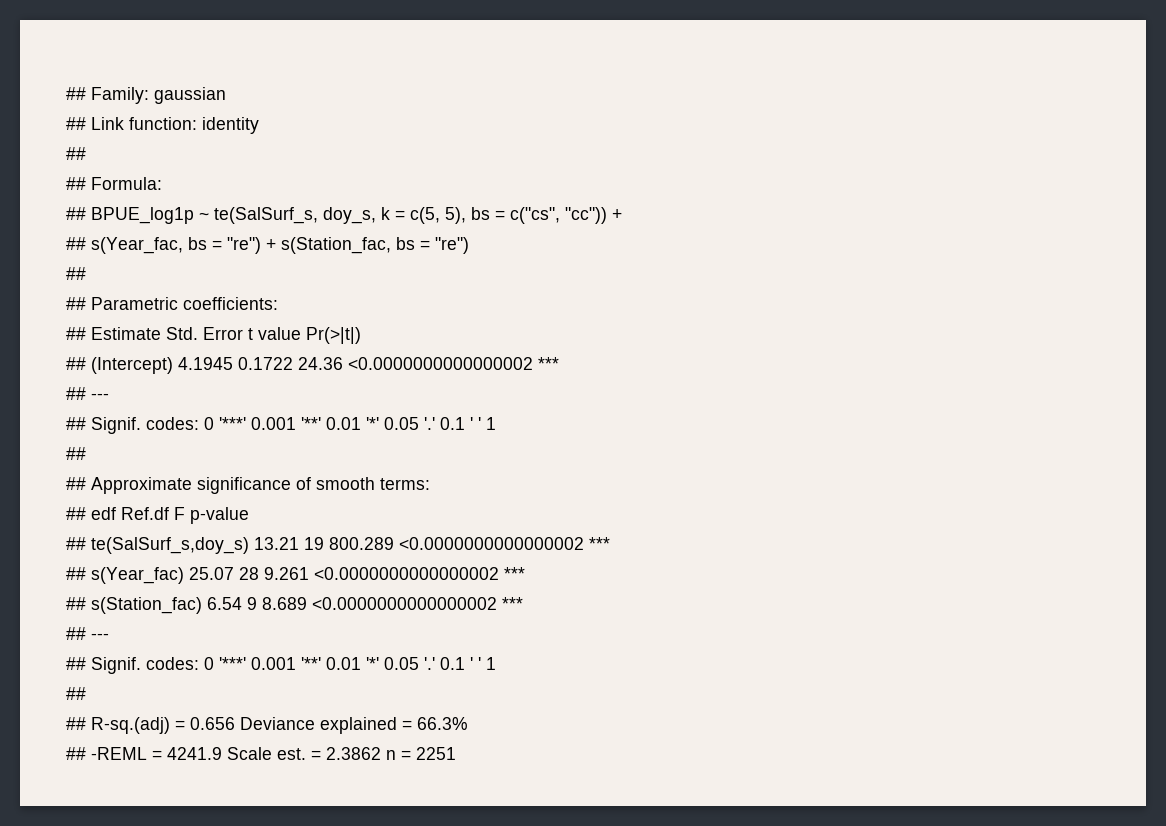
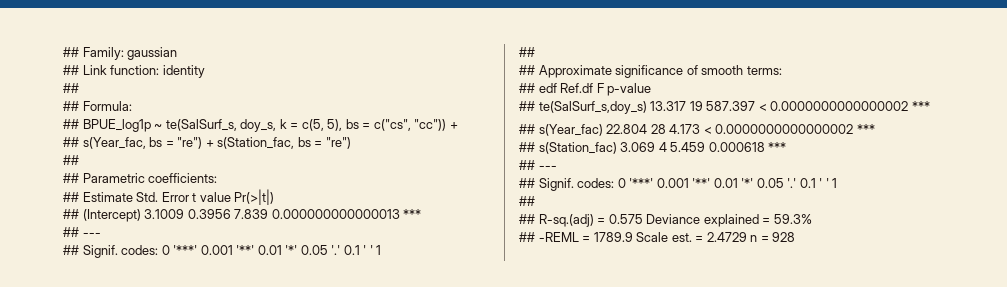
[178,357,533,370] 4.1945 0.1722 24.36 <0.0000000000000002 -> [144,209,400,219] 3.1009 0.3956 7.839 0.000000000000013
[254,537,610,550] [66,567,499,584] 13.21 19 800.289 <0.0000000000000002 *** // ## s(Year_fac) 25.07 28 9.261 <0.0000000000000002 -> [650,101,930,111] [519,124,854,136] 13.317 19 587.397 < 0.0000000000000002 *** // ## s(Year_fac) 22.804 28 4.173 < 0.0000000000000002
[207,597,497,610] 6.54 9 8.689 <0.0000000000000002 -> [620,142,765,152] 3.069 4 5.459 0.000618
[190,717,235,730] 0.656 -> [608,214,643,224] 0.575
[417,717,468,730] 66.3% -> [773,214,812,224] 59.3%
[167,747,222,760] 4241.9 -> [593,232,633,242] 1789.9
[326,747,381,760] 2.3862 -> [706,232,747,242] 2.4729
[416,747,456,760] 2251 -> [772,232,796,242] 928

